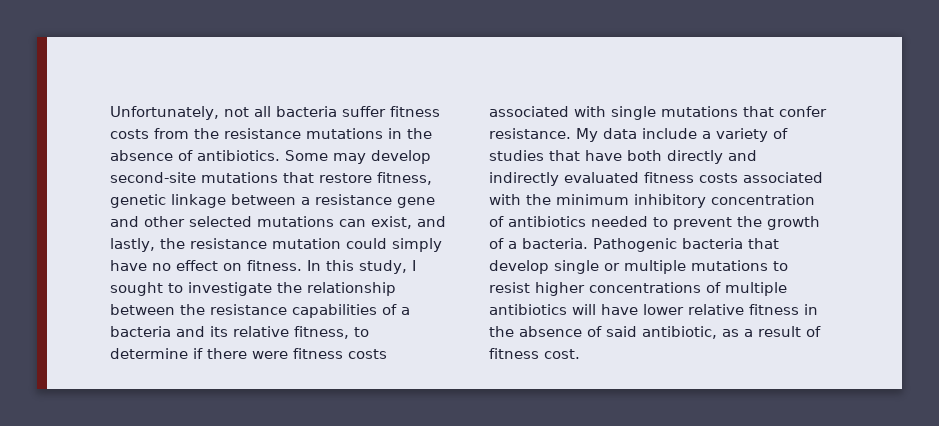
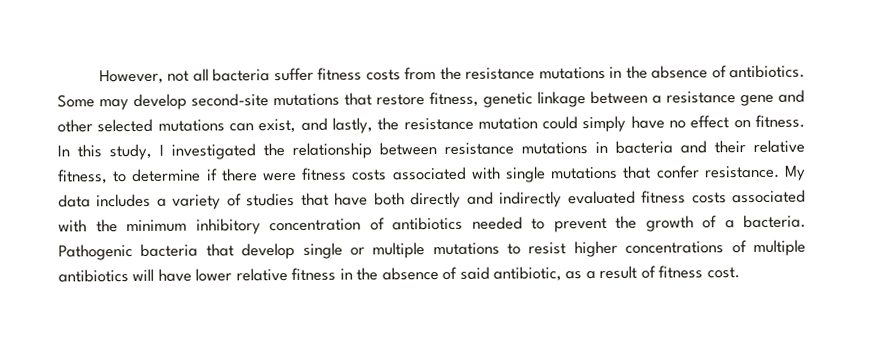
[110,106,219,120] Unfortunately, -> [99,69,165,85] However,
[110,282,396,296] [110,304,410,318] sought to investigate the relationship between the resistance capabilities of a -> [171,141,608,160] investigated the relationship between resistance mutations in
[210,326,228,337] its -> [714,140,746,154] their
[642,128,697,139] include -> [96,193,152,208] includes

